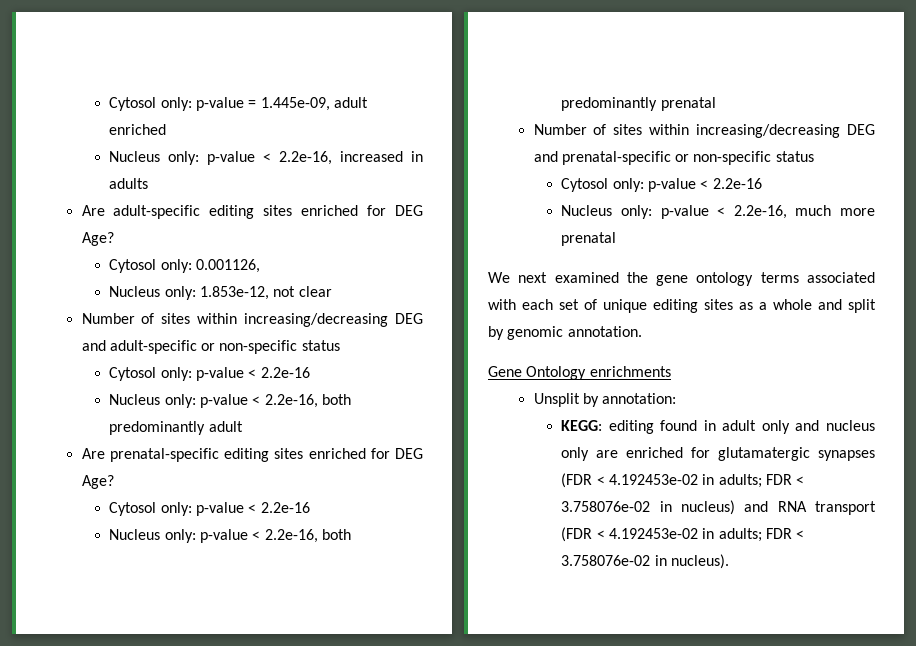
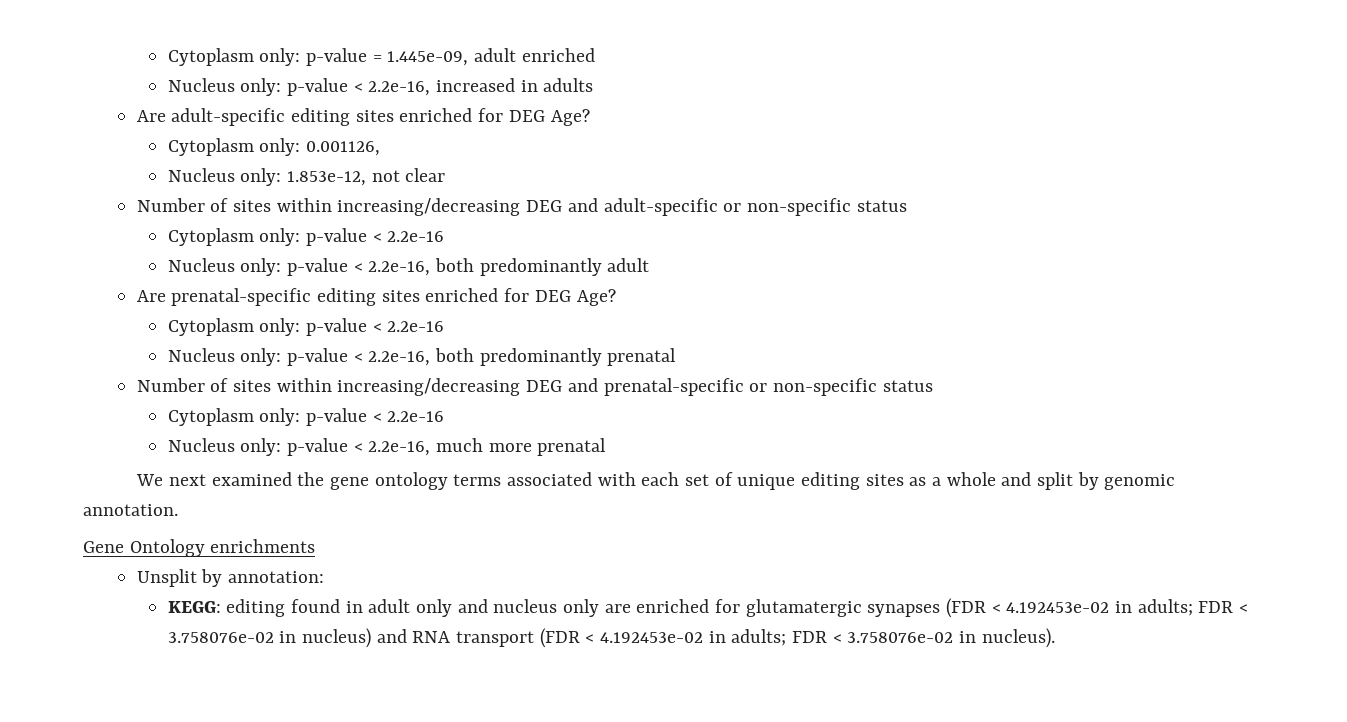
[109,97,157,111] Cytosol -> [167,48,254,66] Cytoplasm
[109,259,157,273] Cytosol -> [167,138,254,156] Cytoplasm
[109,367,157,381] Cytosol -> [167,228,254,246] Cytoplasm
[109,502,157,516] Cytosol -> [167,318,254,336] Cytoplasm
[561,178,609,192] Cytosol -> [167,408,254,426] Cytoplasm

